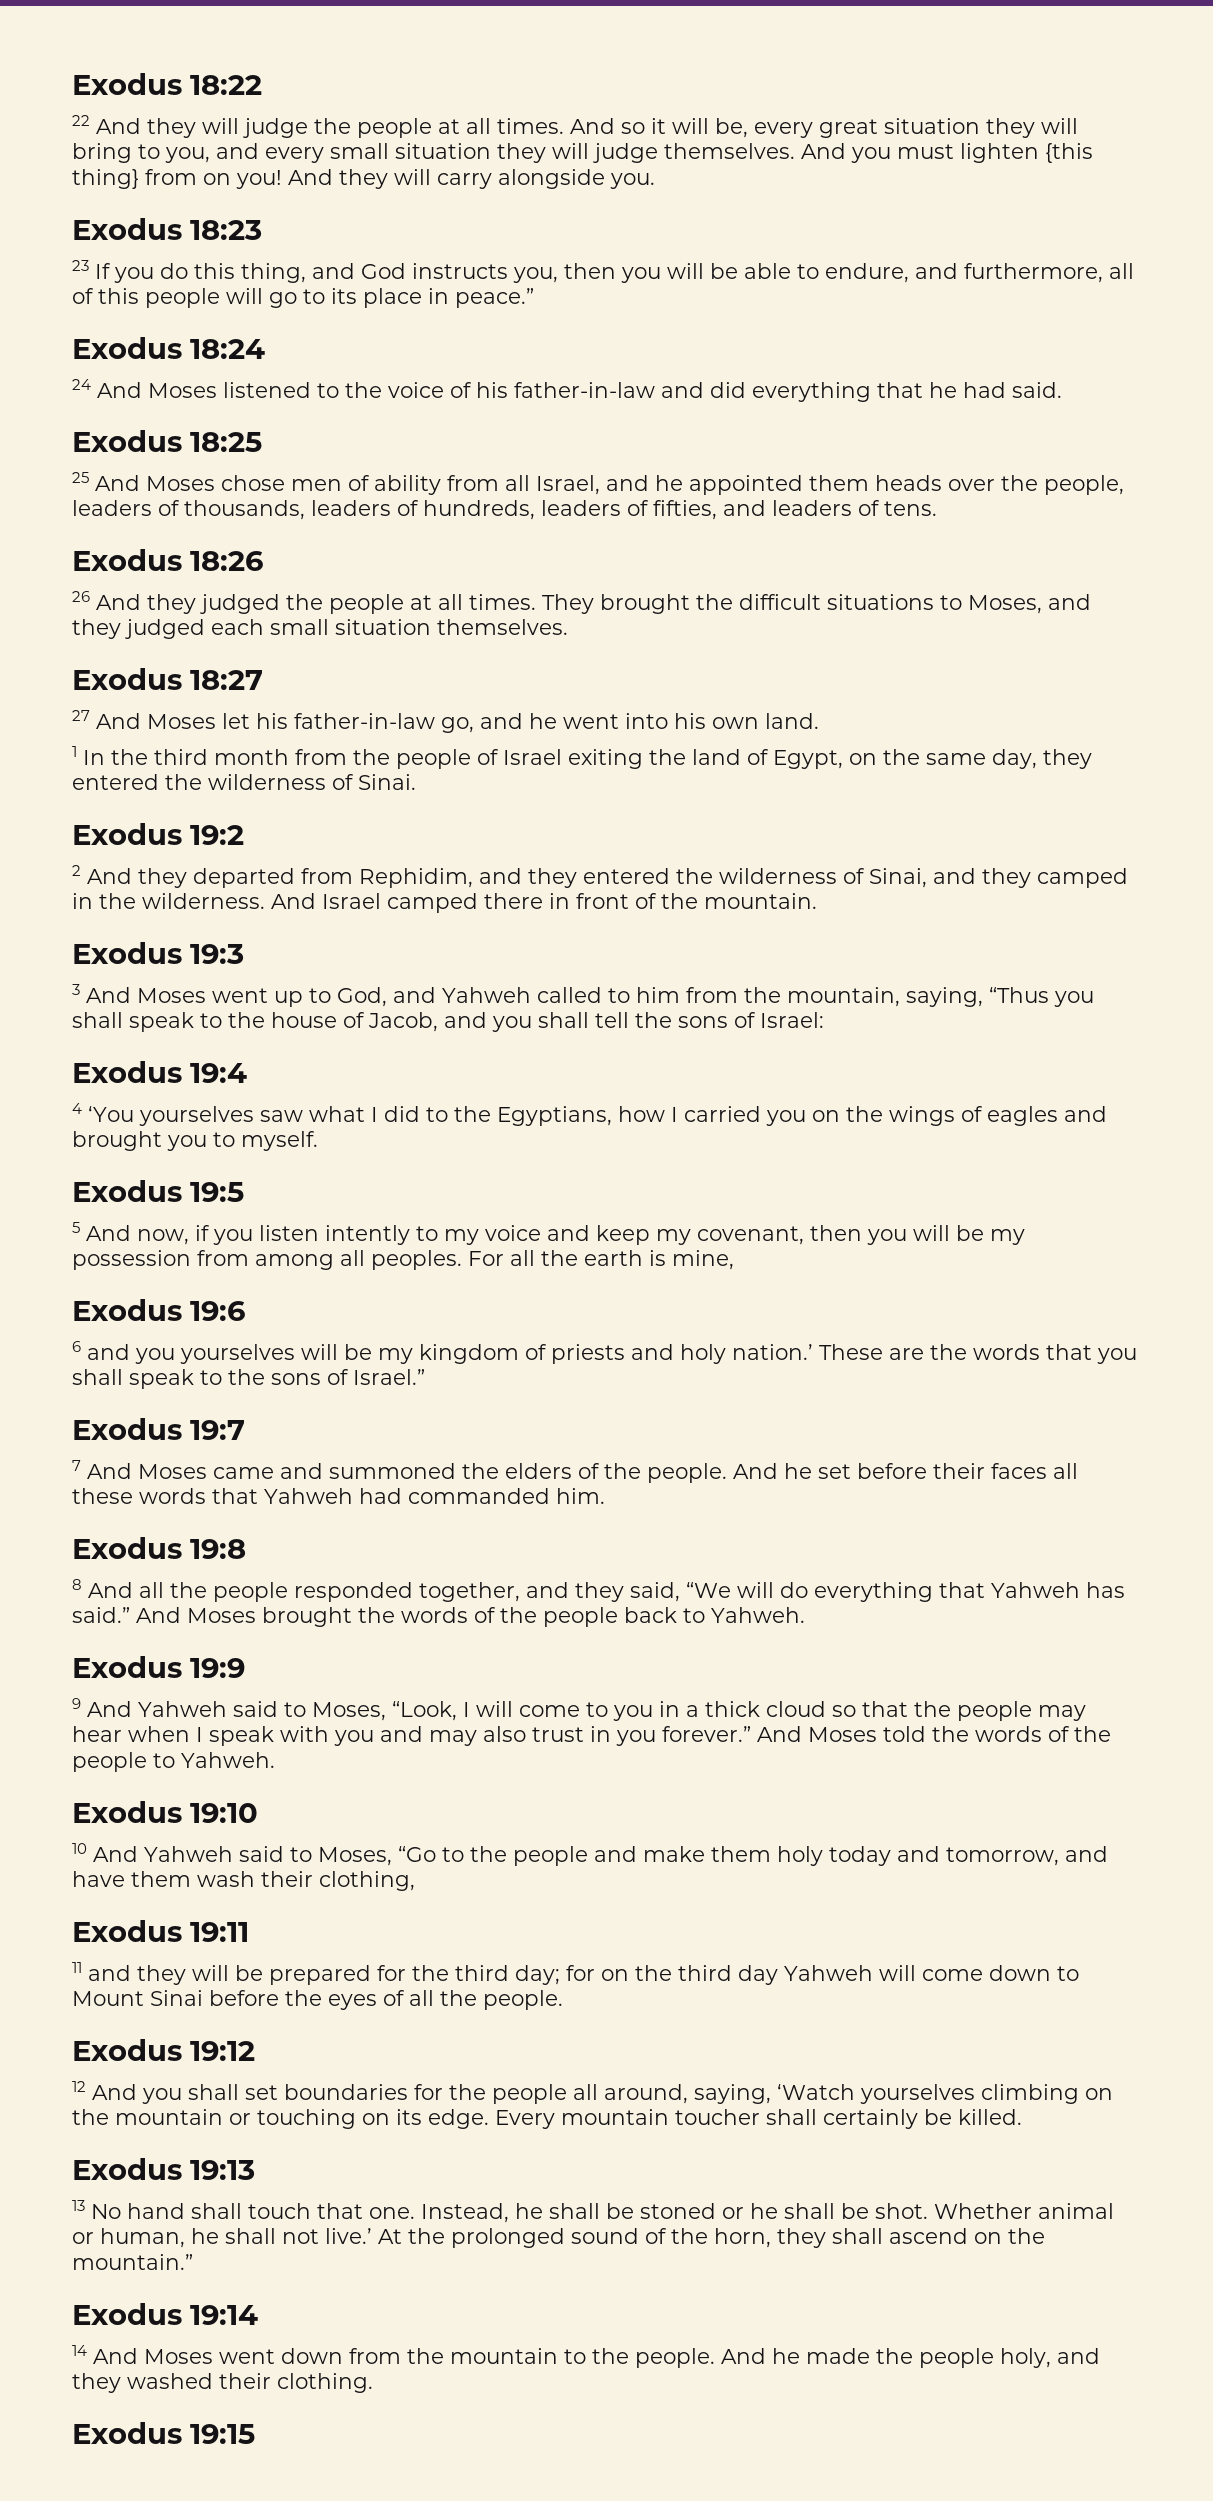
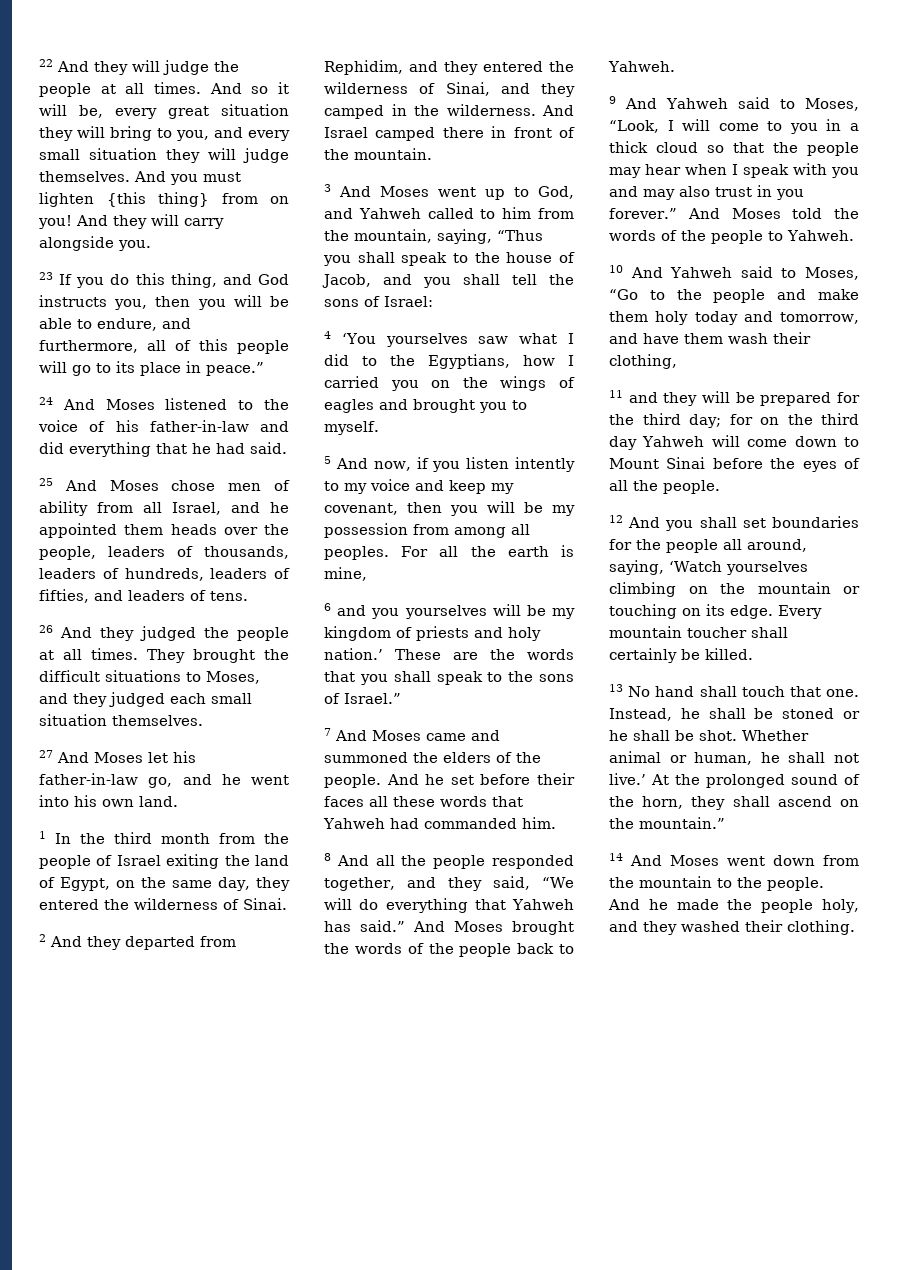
[72,73,262,95] Exodus 18:22 // -> (39, 63) none
[72,218,262,240] // Exodus 18:23 -> (151, 245) none
[72,337,265,359] // Exodus 18:24 -> (264, 369) none
[72,430,262,452] // Exodus 18:25 -> (287, 448) none
[72,549,263,571] // Exodus 18:26 -> (248, 596) none
[72,668,263,690] // Exodus 18:27 -> (203, 720) none
[72,823,244,845] // Exodus 19:2 -> (287, 904) none
[72,942,244,964] // Exodus 19:3 -> (432, 154) none
[72,1061,247,1083] // Exodus 19:4 -> (433, 301) none
[72,1180,244,1202] // Exodus 19:5 -> (379, 428) none
[72,1299,245,1321] // Exodus 19:6 -> (367, 574) none
[72,1418,245,1440] // Exodus 19:7 -> (401, 698) none
[72,1537,246,1559] // Exodus 19:8 -> (556, 823) none
[72,1656,245,1678] // Exodus 19:9 -> (675, 66) none
[72,1801,258,1823] // Exodus 19:10 -> (854, 235) none
[72,1920,249,1942] // Exodus 19:11 -> (677, 361) none
[72,2039,255,2061] // Exodus 19:12 -> (720, 487) none
[72,2158,255,2180] // Exodus 19:13 -> (753, 654) none
[72,2303,258,2325] // Exodus 19:14 -> (725, 823) none
[72,2422,255,2444] // Exodus 19:15 -> (855, 927) none

